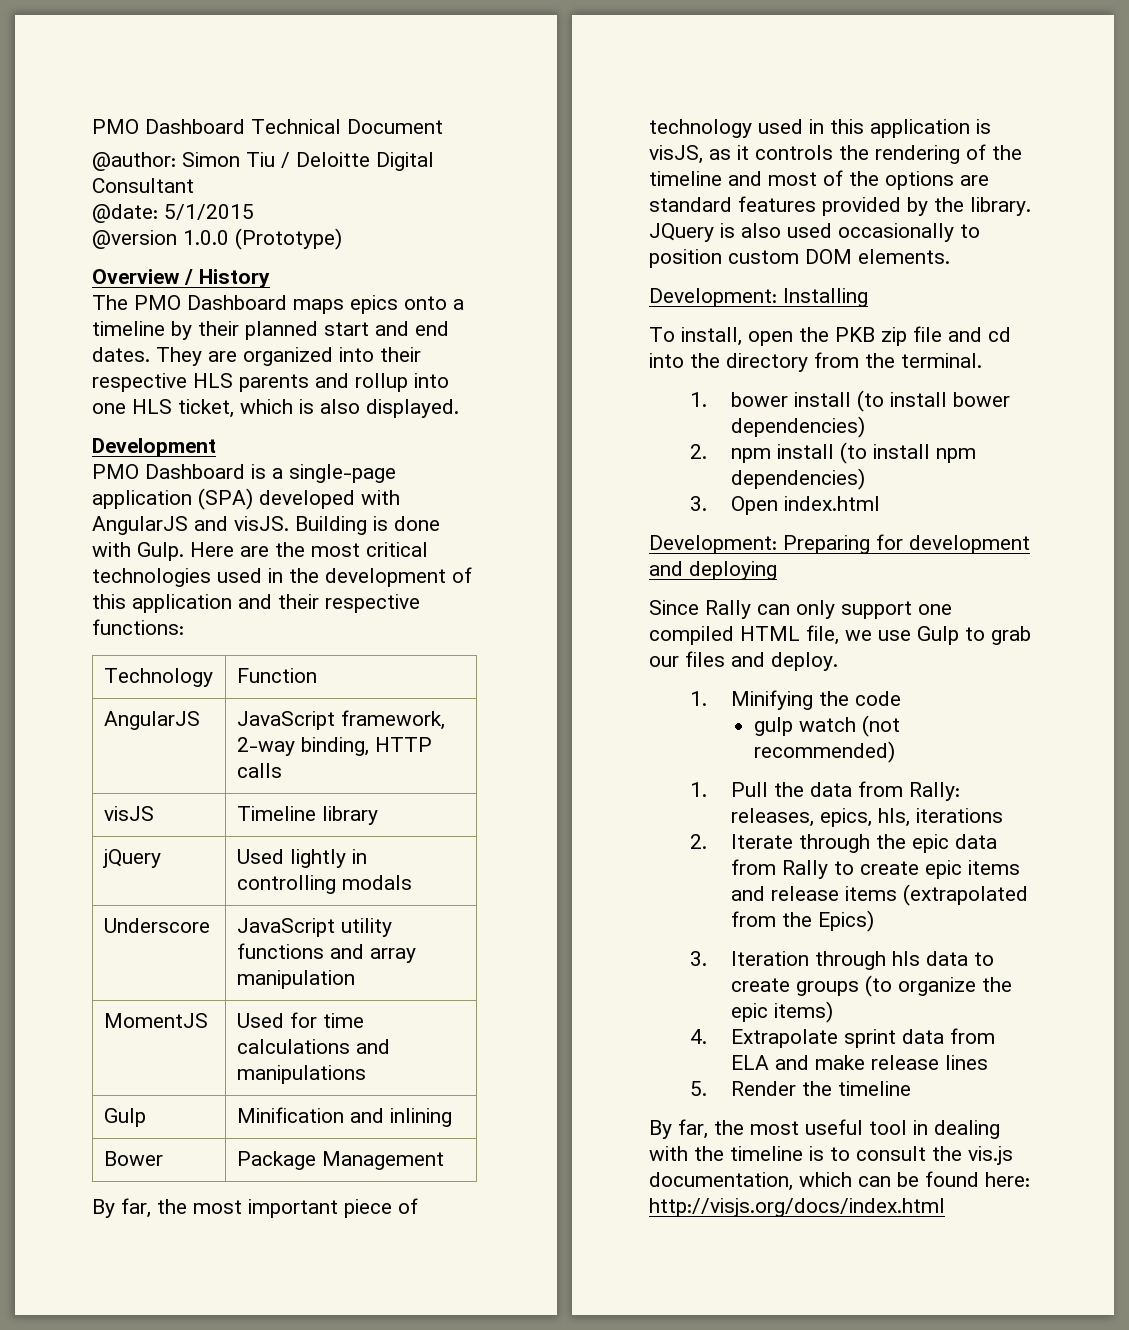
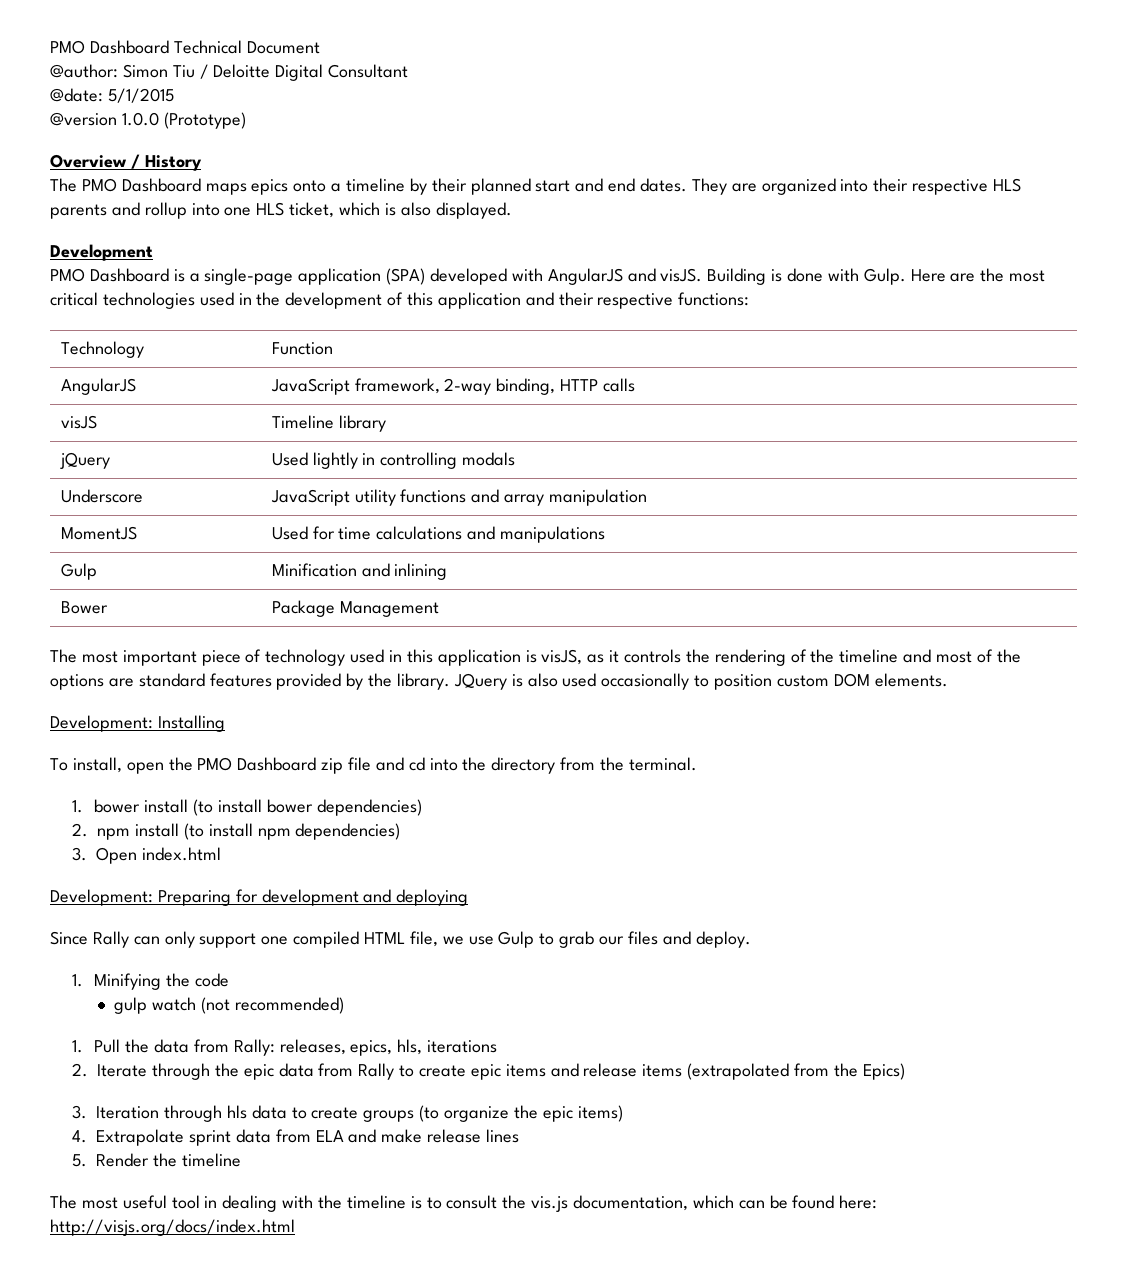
[92,1198,187,1218] By far, the -> [50,649,77,663] The
[835,327,875,342] PKB -> [197,757,317,771] PMO Dashboard
[649,1119,744,1139] By far, the -> [50,1195,77,1209] The

